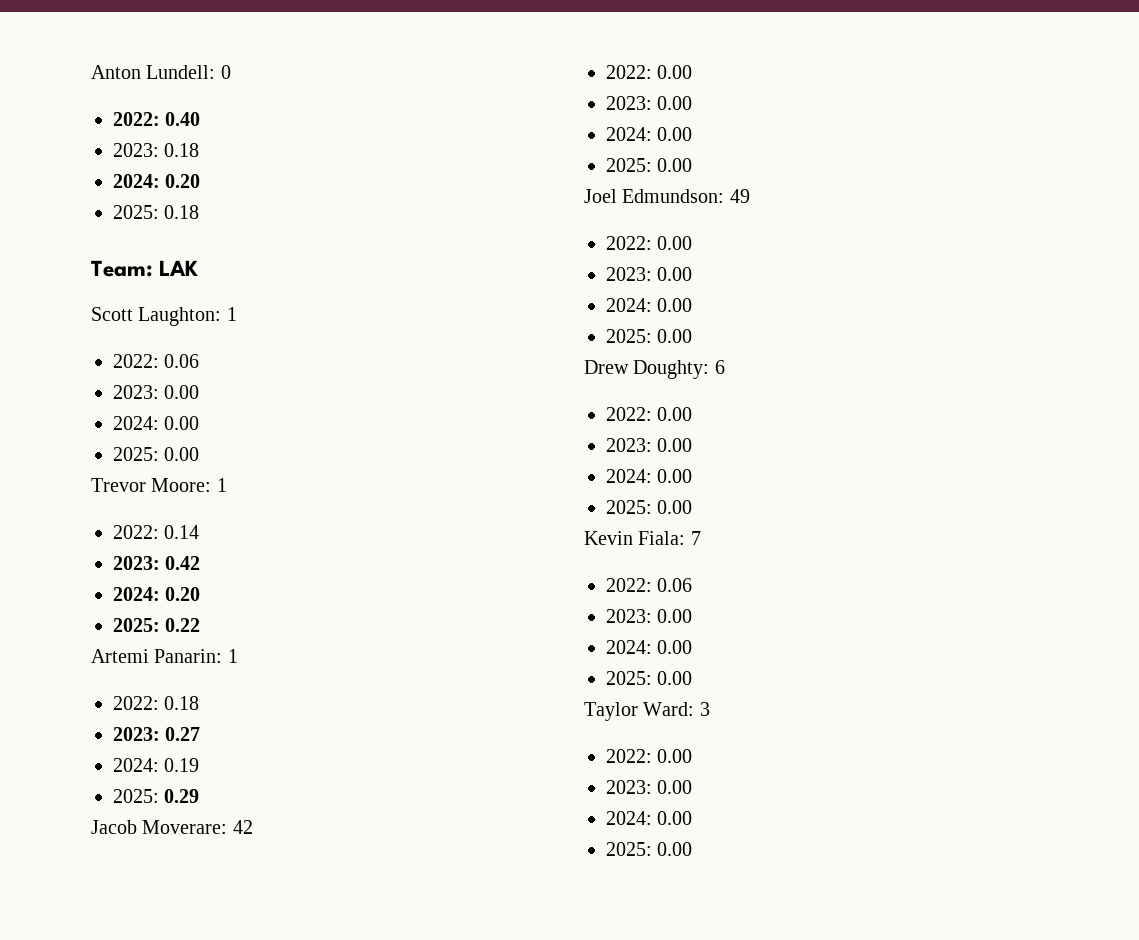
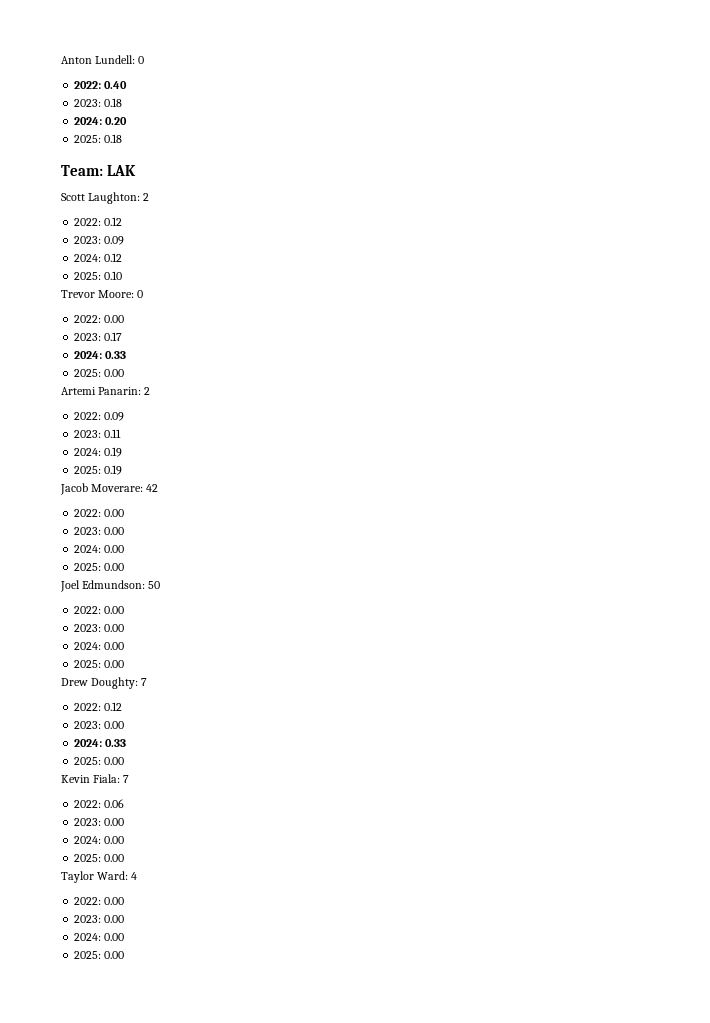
[226,307,237,321] [113,354,200,368] [113,385,200,399] [113,416,200,430] [113,447,200,461] [91,478,227,492] [113,525,200,539] [113,556,201,570] [113,587,201,601] [113,618,201,632] [91,649,238,663] [113,696,200,710] [113,727,201,741] 1 // 2022: 0.06 // 2023: 0.00 // 2024: 0.00 // 2025: 0.00 // Trevor Moore: 1 // 2022: 0.14 // 2023: 0.42 // 2024: 0.20 // 2025: 0.22 // Artemi Panarin: 1 // 2022: 0.18 // 2023: 0.27 -> [143,193,150,201] [74,217,123,226] [74,236,125,245] [74,253,123,262] [74,271,123,280] [61,290,144,298] [74,315,125,323] [74,332,123,341] [74,351,127,359] [74,369,125,377] [61,387,151,395] [74,412,125,421] [74,429,122,438] 2 // 2022: 0.12 // 2023: 0.09 // 2024: 0.12 // 2025: 0.10 // Trevor Moore: 0 // 2022: 0.00 // 2023: 0.17 // 2024: 0.33 // 2025: 0.00 // Artemi Panarin: 2 // 2022: 0.09 // 2023: 0.11
[164,789,200,803] 0.29 -> [104,465,123,475] 0.19
[729,189,750,203] 49 -> [148,581,161,589] 50
[714,360,725,374] [606,407,693,421] [606,438,693,452] [606,469,693,483] 6 // 2022: 0.00 // 2023: 0.00 // 2024: 0.00 -> [141,678,148,686] [74,702,123,711] [74,721,125,729] [74,739,127,747] 7 // 2022: 0.12 // 2023: 0.00 // 2024: 0.33
[699,702,710,716] 3 -> [131,872,138,880] 4

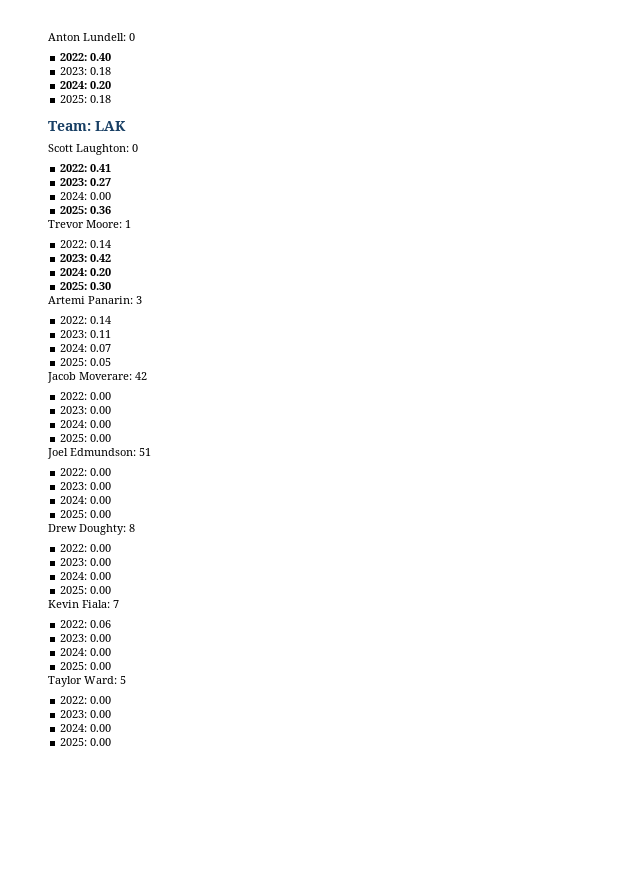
[143,193,150,201] [74,217,123,226] [74,236,125,245] [74,253,123,262] [74,271,123,280] 2 // 2022: 0.12 // 2023: 0.09 // 2024: 0.12 // 2025: 0.10 -> [132,144,138,152] [60,164,112,172] [60,178,112,186] [60,192,112,200] [60,206,112,214] 0 // 2022: 0.41 // 2023: 0.27 // 2024: 0.00 // 2025: 0.36
[137,290,144,298] [74,315,125,323] [74,332,123,341] [74,351,127,359] [74,369,125,377] 0 // 2022: 0.00 // 2023: 0.17 // 2024: 0.33 // 2025: 0.00 -> [125,220,131,228] [60,240,112,248] [60,254,112,262] [60,268,112,276] [60,282,112,290] 1 // 2022: 0.14 // 2023: 0.42 // 2024: 0.20 // 2025: 0.30
[144,387,151,395] [74,412,125,421] 2 // 2022: 0.09 -> [136,296,142,304] [60,316,112,324] 3 // 2022: 0.14
[104,447,123,457] [74,465,123,475] 0.19 // 2025: 0.19 -> [90,344,112,352] [60,358,112,366] 0.07 // 2025: 0.05
[148,581,161,589] 50 -> [139,448,151,456] 51
[141,678,148,686] [74,702,123,711] [74,721,125,729] [74,739,127,747] 7 // 2022: 0.12 // 2023: 0.00 // 2024: 0.33 -> [129,524,135,532] [60,544,112,552] [60,558,112,566] [60,572,112,580] 8 // 2022: 0.00 // 2023: 0.00 // 2024: 0.00
[131,872,138,880] 4 -> [120,676,126,684] 5

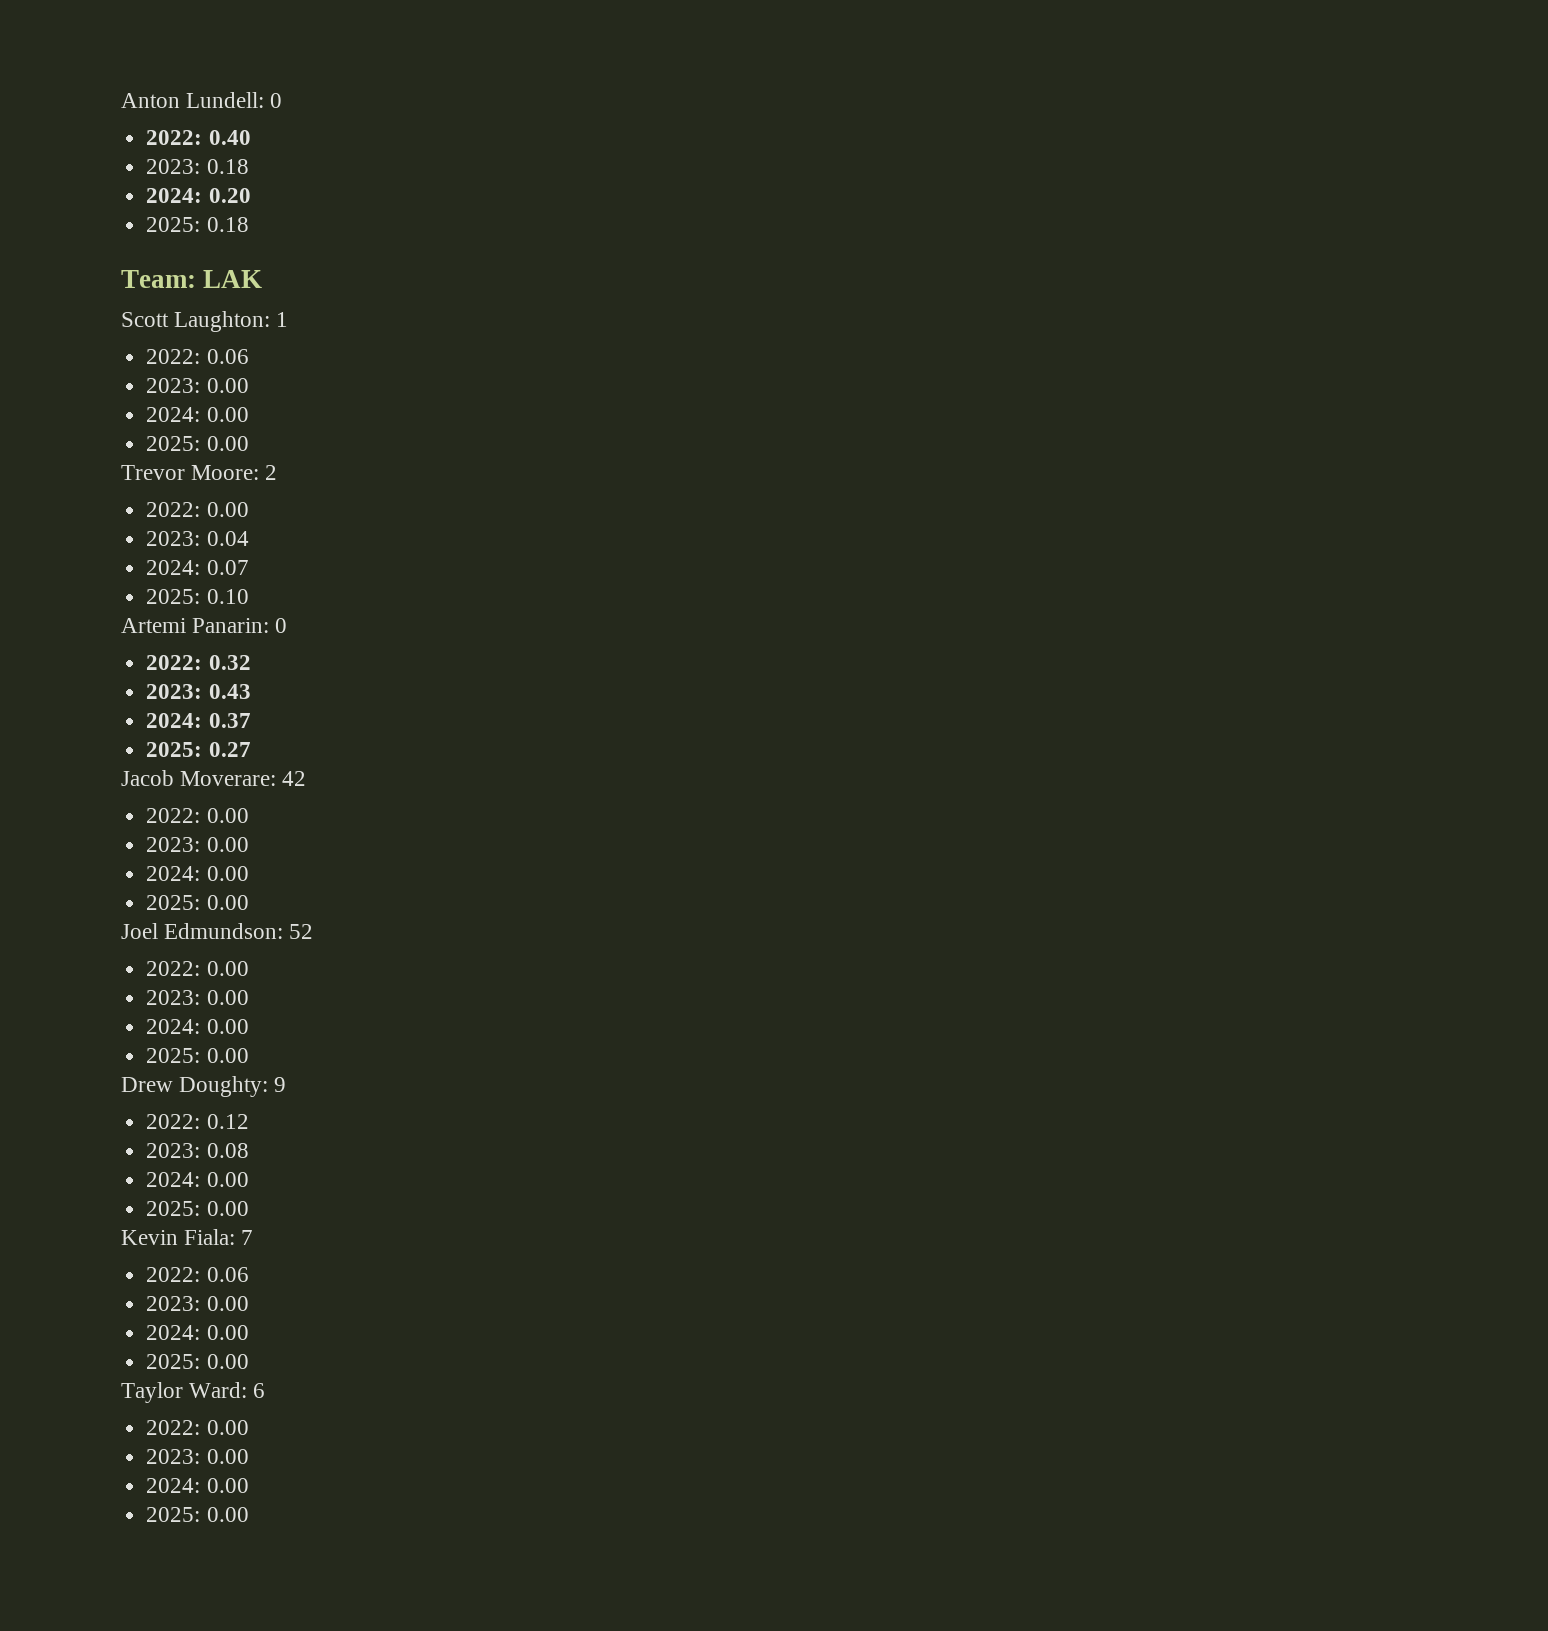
[132,144,138,152] [60,164,112,172] [60,178,112,186] [60,192,112,200] [60,206,112,214] 0 // 2022: 0.41 // 2023: 0.27 // 2024: 0.00 // 2025: 0.36 -> [276,312,289,327] [146,349,249,364] [146,378,249,393] [146,407,249,422] [146,436,249,451] 1 // 2022: 0.06 // 2023: 0.00 // 2024: 0.00 // 2025: 0.00
[125,220,131,228] [60,240,112,248] [60,254,112,262] [60,268,112,276] [60,282,112,290] [48,296,142,304] [60,316,112,324] [60,330,112,338] [60,344,112,352] [60,358,112,366] 1 // 2022: 0.14 // 2023: 0.42 // 2024: 0.20 // 2025: 0.30 // Artemi Panarin: 3 // 2022: 0.14 // 2023: 0.11 // 2024: 0.07 // 2025: 0.05 -> [265,465,278,480] [146,502,249,517] [146,531,249,546] [146,560,249,575] [146,589,249,604] [121,618,288,633] [146,655,251,670] [146,684,251,699] [146,713,251,728] [146,742,251,757] 2 // 2022: 0.00 // 2023: 0.04 // 2024: 0.07 // 2025: 0.10 // Artemi Panarin: 0 // 2022: 0.32 // 2023: 0.43 // 2024: 0.37 // 2025: 0.27
[139,448,151,456] 51 -> [289,924,314,939] 52
[129,524,135,532] [60,544,112,552] [60,558,112,566] 8 // 2022: 0.00 // 2023: 0.00 -> [274,1077,287,1092] [146,1114,249,1129] [146,1143,249,1158] 9 // 2022: 0.12 // 2023: 0.08
[120,676,126,684] 5 -> [253,1383,266,1398] 6

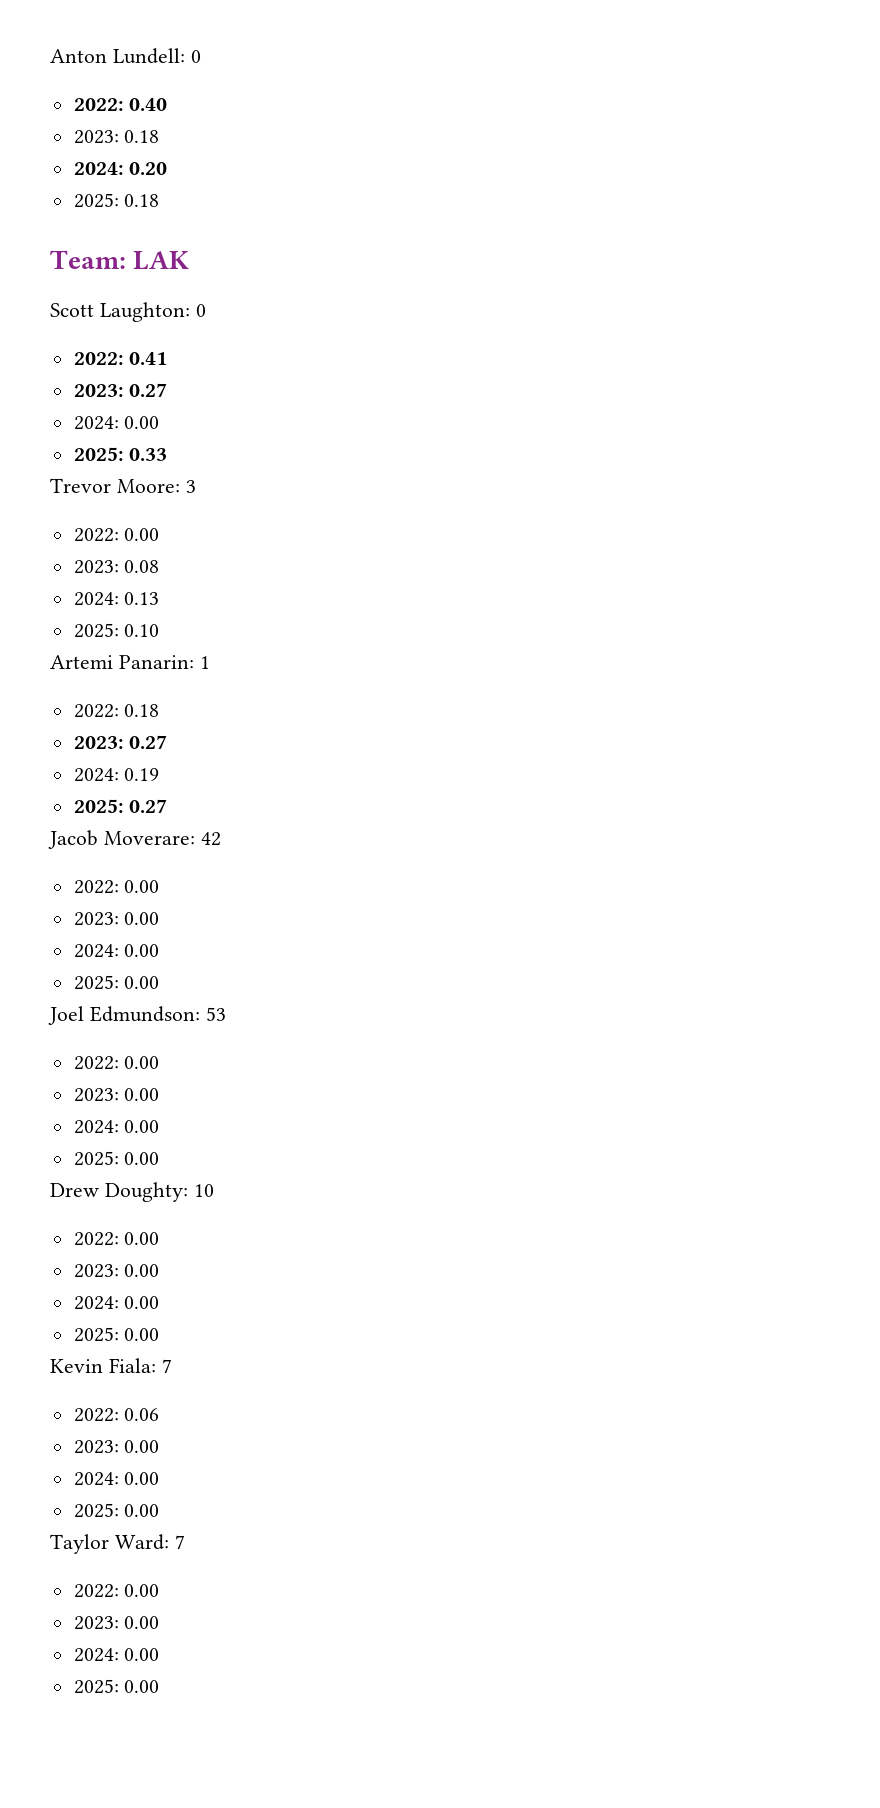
[276,312,289,327] [146,349,249,364] [146,378,249,393] [146,407,249,422] [146,436,249,451] 1 // 2022: 0.06 // 2023: 0.00 // 2024: 0.00 // 2025: 0.00 -> [195,304,206,317] [73,352,168,365] [73,383,168,397] [73,416,160,430] [73,447,168,461] 0 // 2022: 0.41 // 2023: 0.27 // 2024: 0.00 // 2025: 0.33
[265,465,278,480] [146,502,249,517] [146,531,249,546] [146,560,249,575] 2 // 2022: 0.00 // 2023: 0.04 // 2024: 0.07 -> [185,480,196,493] [73,528,160,542] [73,560,160,574] [73,592,160,606] 3 // 2022: 0.00 // 2023: 0.08 // 2024: 0.13
[275,618,288,633] [146,655,251,670] [146,684,251,699] [146,713,251,728] 0 // 2022: 0.32 // 2023: 0.43 // 2024: 0.37 -> [199,656,210,669] [73,704,160,718] [73,735,168,749] [73,768,160,782] 1 // 2022: 0.18 // 2023: 0.27 // 2024: 0.19
[289,924,314,939] 52 -> [205,1007,226,1021] 53
[274,1077,287,1092] [146,1114,249,1129] [146,1143,249,1158] 9 // 2022: 0.12 // 2023: 0.08 -> [193,1184,214,1197] [73,1232,160,1246] [73,1264,160,1278] 10 // 2022: 0.00 // 2023: 0.00
[253,1383,266,1398] 6 -> [174,1535,185,1549] 7

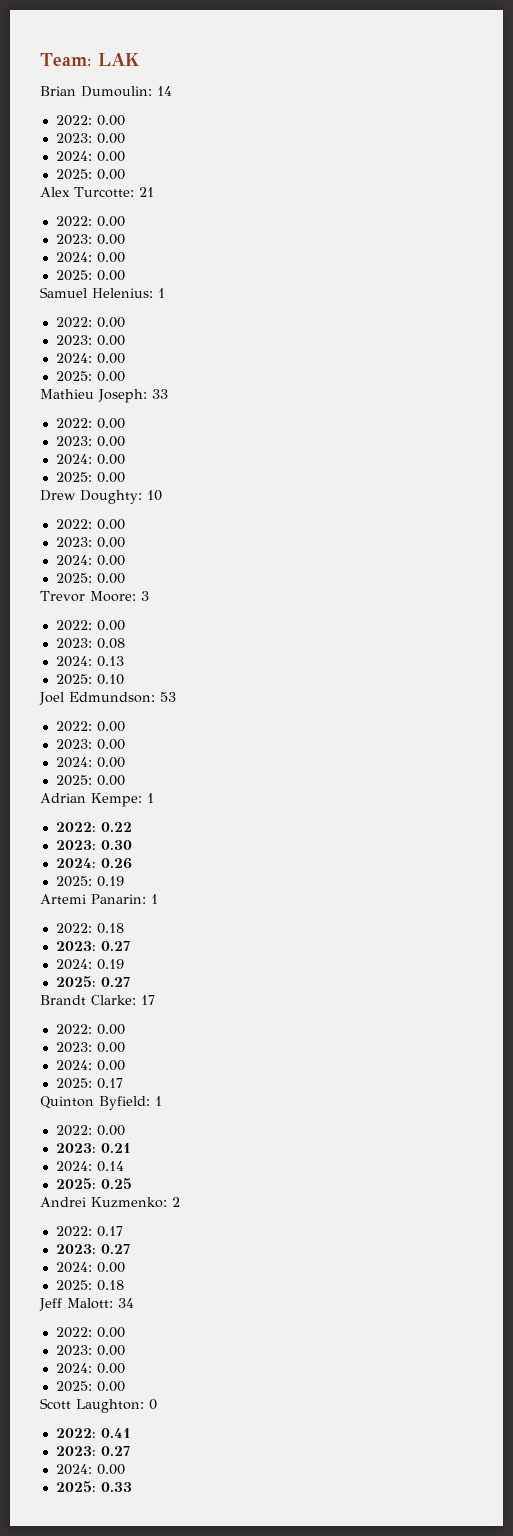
[50,48,201,64] [73,98,168,111] [73,130,160,144] [73,162,168,175] [73,193,160,208] [50,250,190,270] [50,302,206,322] [73,352,168,365] [73,383,168,397] [73,416,160,430] [73,447,168,461] [50,478,196,493] [73,528,160,542] [73,560,160,574] [73,592,160,606] [73,623,160,638] [50,655,210,669] [73,704,160,718] [73,735,168,749] [73,768,160,782] [73,799,168,813] [48,830,221,849] [73,880,160,894] [73,912,160,926] [73,944,160,958] [73,975,160,990] [48,1006,226,1025] Anton Lundell: 0 // 2022: 0.40 // 2023: 0.18 // 2024: 0.20 // 2025: 0.18 // Team: LAK // Scott Laughton: 0 // 2022: 0.41 // 2023: 0.27 // 2024: 0.00 // 2025: 0.33 // Trevor Moore: 3 // 2022: 0.00 // 2023: 0.08 // 2024: 0.13 // 2025: 0.10 // Artemi Panarin: 1 // 2022: 0.18 // 2023: 0.27 // 2024: 0.19 // 2025: 0.27 // Jacob Moverare: 42 // 2022: 0.00 // 2023: 0.00 // 2024: 0.00 // 2025: 0.00 // Joel Edmundson: 53 -> [40,53,140,66] [40,86,172,97] [55,115,125,126] [55,133,125,144] [55,151,125,162] [55,169,125,180] [40,187,154,198] [55,216,125,227] [55,234,125,245] [55,252,125,263] [55,270,125,281] [40,287,165,298] [55,317,125,328] [55,335,125,346] [55,353,125,364] [55,371,125,382] [40,389,168,403] Team: LAK // Brian Dumoulin: 14 // 2022: 0.00 // 2023: 0.00 // 2024: 0.00 // 2025: 0.00 // Alex Turcotte: 21 // 2022: 0.00 // 2023: 0.00 // 2024: 0.00 // 2025: 0.00 // Samuel Helenius: 1 // 2022: 0.00 // 2023: 0.00 // 2024: 0.00 // 2025: 0.00 // Mathieu Joseph: 33
[50,1358,172,1373] [73,1408,160,1422] [73,1440,160,1454] [73,1472,160,1486] [73,1503,160,1518] [50,1534,185,1554] [73,1584,160,1598] [73,1616,160,1630] [73,1648,160,1662] [73,1679,160,1694] Kevin Fiala: 7 // 2022: 0.06 // 2023: 0.00 // 2024: 0.00 // 2025: 0.00 // Taylor Ward: 7 // 2022: 0.00 // 2023: 0.00 // 2024: 0.00 // 2025: 0.00 -> [40,591,149,602] [55,620,125,631] [55,638,125,649] [55,656,124,667] [55,674,124,685] [39,692,176,705] [55,721,125,732] [55,739,125,750] [55,757,125,768] [55,775,125,786] [40,793,154,807] [55,822,132,832] [55,840,132,850] [55,858,132,869] [55,876,124,887] [40,894,158,904] [55,923,124,934] [55,941,130,951] [55,959,124,970] [55,976,130,987] [40,995,155,1005] [55,1024,125,1035] [55,1042,125,1053] [55,1060,125,1071] [55,1078,123,1089] [40,1096,162,1110] [55,1125,125,1136] [55,1143,131,1153] [55,1161,124,1172] [55,1178,132,1189] [40,1197,180,1208] [55,1226,123,1237] [55,1244,130,1254] [55,1262,125,1273] [55,1280,124,1291] [39,1298,134,1311] [55,1327,125,1338] [55,1345,125,1356] [55,1363,125,1374] [55,1381,125,1392] [40,1398,157,1413] [55,1428,131,1438] [55,1446,130,1456] [55,1464,125,1475] [55,1481,132,1492] Trevor Moore: 3 // 2022: 0.00 // 2023: 0.08 // 2024: 0.13 // 2025: 0.10 // Joel Edmundson: 53 // 2022: 0.00 // 2023: 0.00 // 2024: 0.00 // 2025: 0.00 // Adrian Kempe: 1 // 2022: 0.22 // 2023: 0.30 // 2024: 0.26 // 2025: 0.19 // Artemi Panarin: 1 // 2022: 0.18 // 2023: 0.27 // 2024: 0.19 // 2025: 0.27 // Brandt Clarke: 17 // 2022: 0.00 // 2023: 0.00 // 2024: 0.00 // 2025: 0.17 // Quinton Byfield: 1 // 2022: 0.00 // 2023: 0.21 // 2024: 0.14 // 2025: 0.25 // Andrei Kuzmenko: 2 // 2022: 0.17 // 2023: 0.27 // 2024: 0.00 // 2025: 0.18 // Jeff Malott: 34 // 2022: 0.00 // 2023: 0.00 // 2024: 0.00 // 2025: 0.00 // Scott Laughton: 0 // 2022: 0.41 // 2023: 0.27 // 2024: 0.00 // 2025: 0.33

